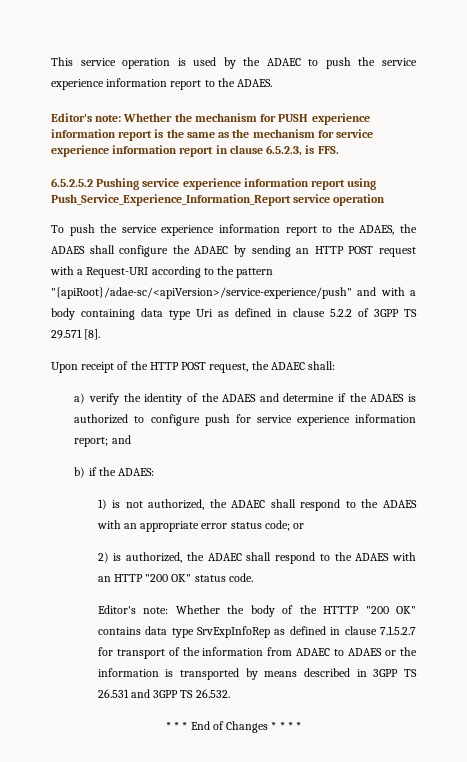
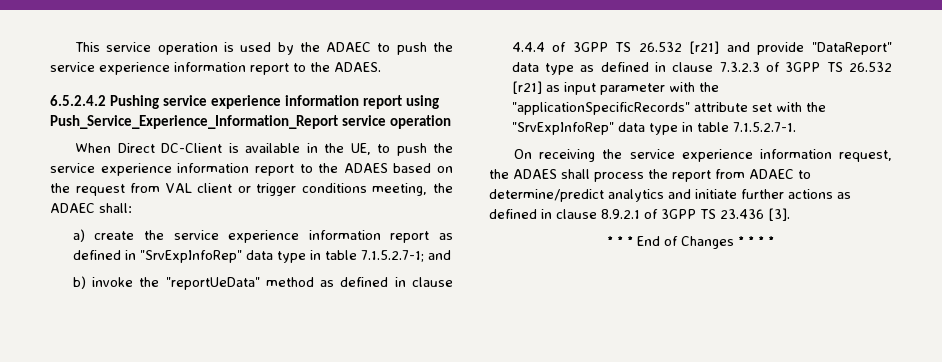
[51,113,370,125] [51,129,374,141] [51,145,339,157] [51,178,93,187] Editor's note: Whether the mechanism for PUSH experience information report is the same as the mechanism for service experience information report in clause 6.5.2.3, is FFS. // 6.5.2.5.2 -> [50,95,106,106] 6.5.2.4.2
[51,224,418,236] [51,245,416,257] [50,266,274,278] [51,287,416,299] [51,308,417,320] [51,329,101,340] [51,361,336,373] [74,393,416,405] [74,414,416,426] [74,435,131,447] [74,467,155,478] [97,499,418,511] [96,520,305,532] [97,552,417,564] [97,573,253,582] [97,605,416,617] [97,626,416,638] [97,647,417,659] [97,668,417,680] [97,689,230,698] To push the service experience information report to the ADAES, the ADAES shall configure the ADAEC by sending an HTTP POST request with a Request-URI according to the pattern "{apiRoot}/adae-sc/<apiVersion>/service-experience/push" and with a body containing data type Uri as defined in clause 5.2.2 of 3GPP TS 29.571 [8]. // Upon receipt of the HTTP POST request, the ADAEC shall: // a) verify the identity of the ADAES and determine if the ADAES is authorized to configure push for service experience information report; and // b) if the ADAES: // 1) is not authorized, the ADAEC shall respond to the ADAES with an appropriate error status code; or // 2) is authorized, the ADAEC shall respond to the ADAES with an HTTP "200 OK" status code. // Editor's note: Whether the body of the HTTTP "200 OK" contains data type SrvExpInfoRep as defined in clause 7.1.5.2.7 for transport of the information from ADAEC to ADAES or the information is transported by means described in 3GPP TS 26.531 and 3GPP TS 26.532. -> [75,143,454,156] [50,163,453,176] [50,183,453,196] [50,203,132,213] [72,229,454,243] [72,250,451,263] [72,276,453,290] [511,41,892,55] [511,62,892,75] [511,81,719,95] [511,102,826,115] [511,122,796,135] [514,149,892,162] [489,169,811,182] [489,189,851,202] [489,208,790,221] When Direct DC-Client is available in the UE, to push the service experience information report to the ADAES based on the request from VAL client or trigger conditions meeting, the ADAEC shall: // a) create the service experience information report as defined in "SrvExpInfoRep" data type in table 7.1.5.2.7-1; and // b) invoke the "reportUeData" method as defined in clause 4.4.4 of 3GPP TS 26.532 [r21] and provide "DataReport" data type as defined in clause 7.3.2.3 of 3GPP TS 26.532 [r21] as input parameter with the "applicationSpecificRecords" attribute set with the "SrvExpInfoRep" data type in table 7.1.5.2.7-1. // On receiving the service experience information request, the ADAES shall process the report from ADAEC to determine/predict analytics and initiate further actions as defined in clause 8.9.2.1 of 3GPP TS 23.436 [3].

